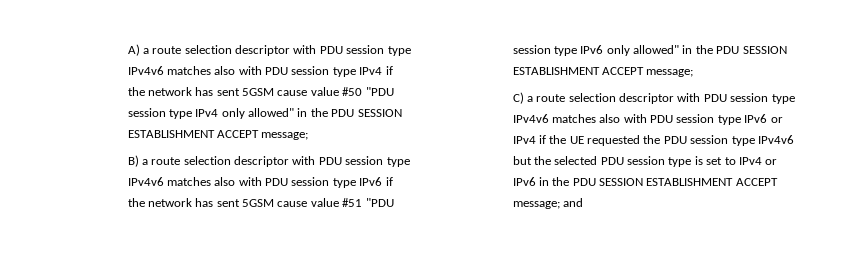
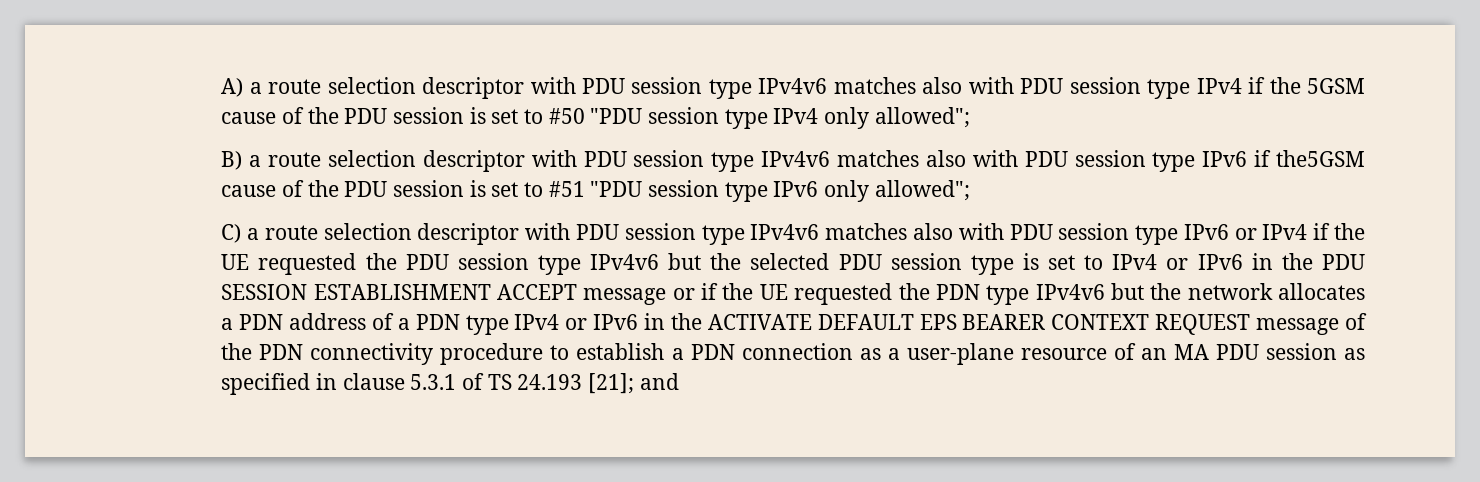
[147,87,339,96] network has sent 5GSM cause value -> [1307,78,1366,94] [221,107,543,124] 5GSM cause of the PDU session is set to
[248,108,402,117] [127,130,309,140] allowed" in the PDU SESSION ESTABLISHMENT ACCEPT message; -> [874,107,970,128] allowed";
[127,198,339,207] the network has sent 5GSM cause value -> [1276,150,1365,167] [221,180,543,197] the5GSM cause of the PDU session is set to
[633,45,787,54] [512,67,694,77] allowed" in the PDU SESSION ESTABLISHMENT ACCEPT message; -> [874,180,970,201] allowed";
[512,201,560,209] message; -> [583,283,1365,305] [221,313,1367,335] [221,343,1365,365] [221,373,634,395] message or if the UE requested the PDN type IPv4v6 but the network allocates a PDN address of a PDN type IPv4 or IPv6 in the ACTIVATE DEFAULT EPS BEARER CONTEXT REQUEST message of the PDN connectivity procedure to establish a PDN connection as a user-plane resource of an MA PDU session as specified in clause 5.3.1 of TS 24.193 [21];

